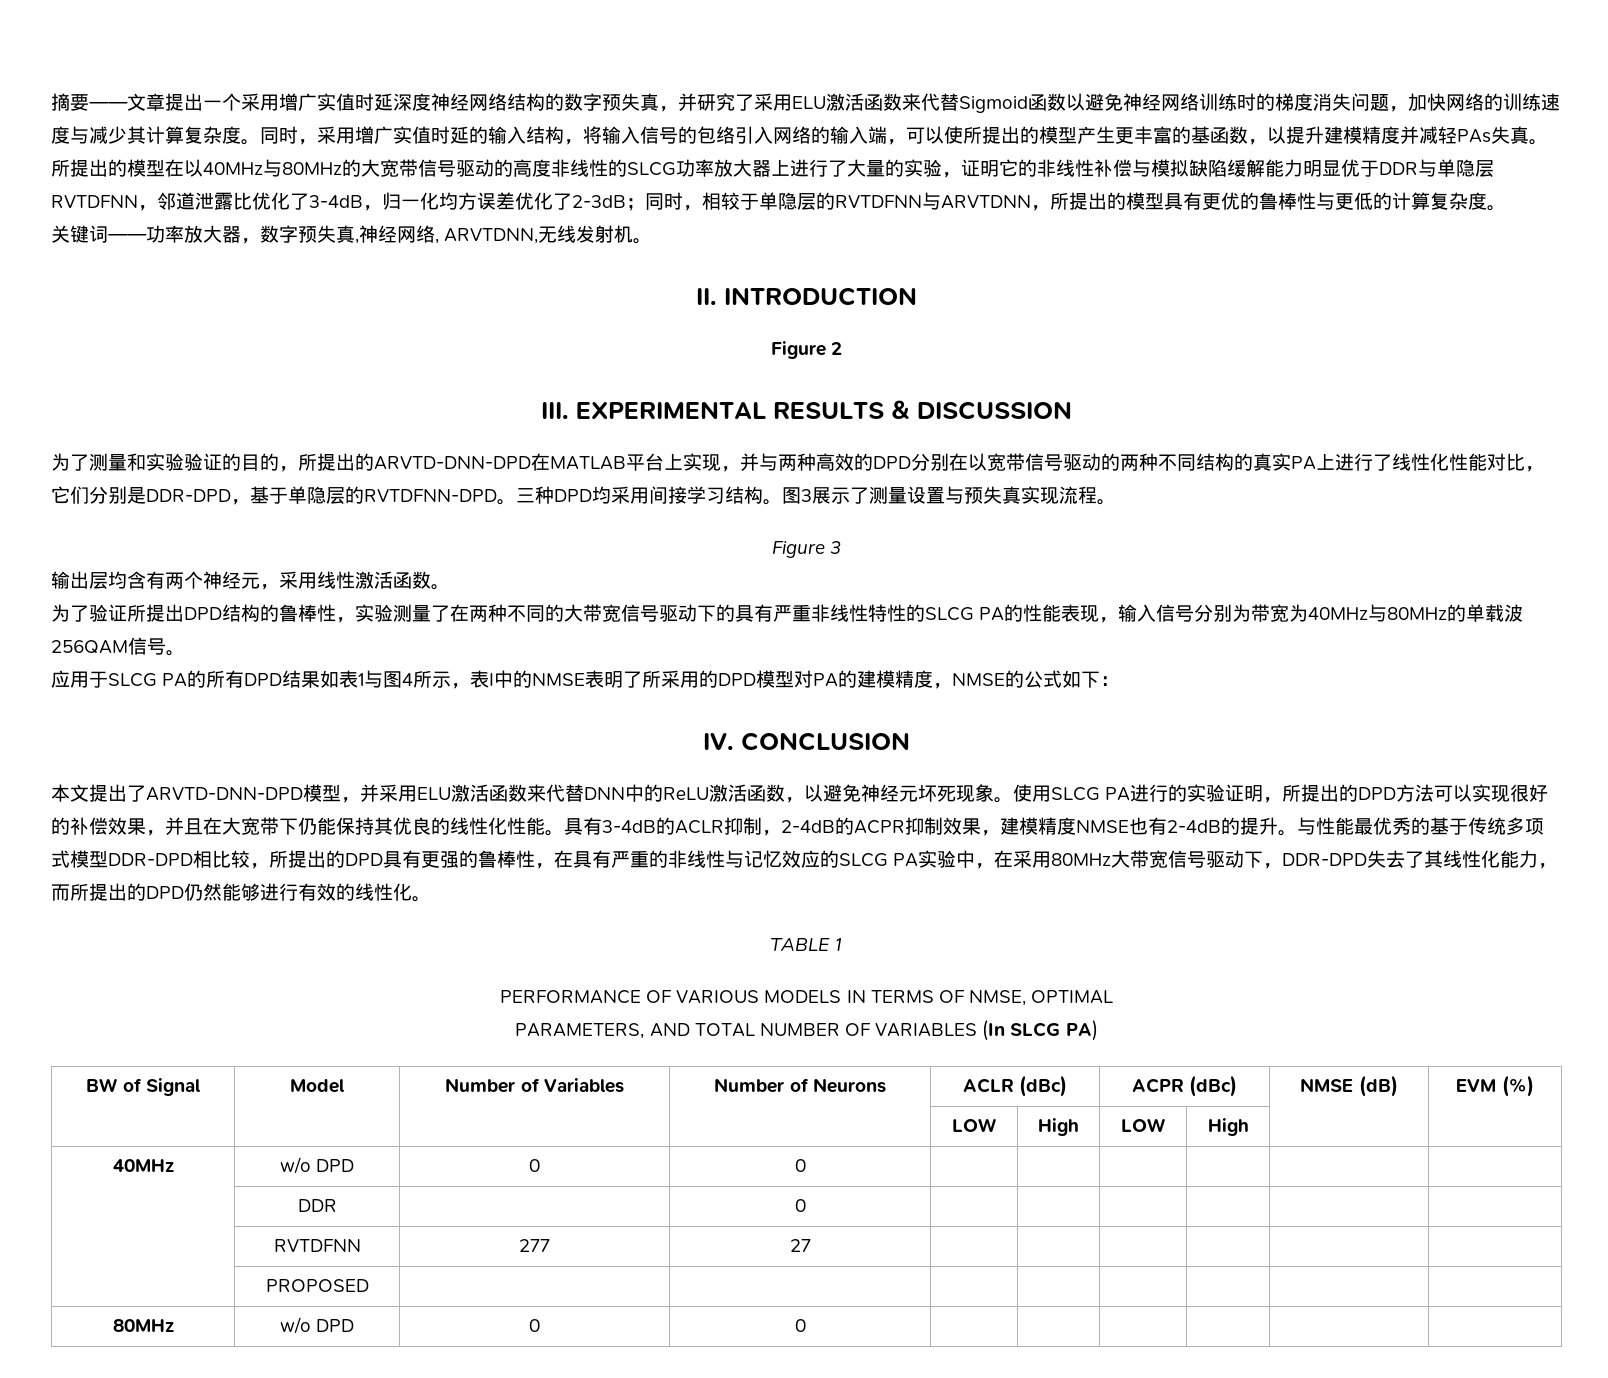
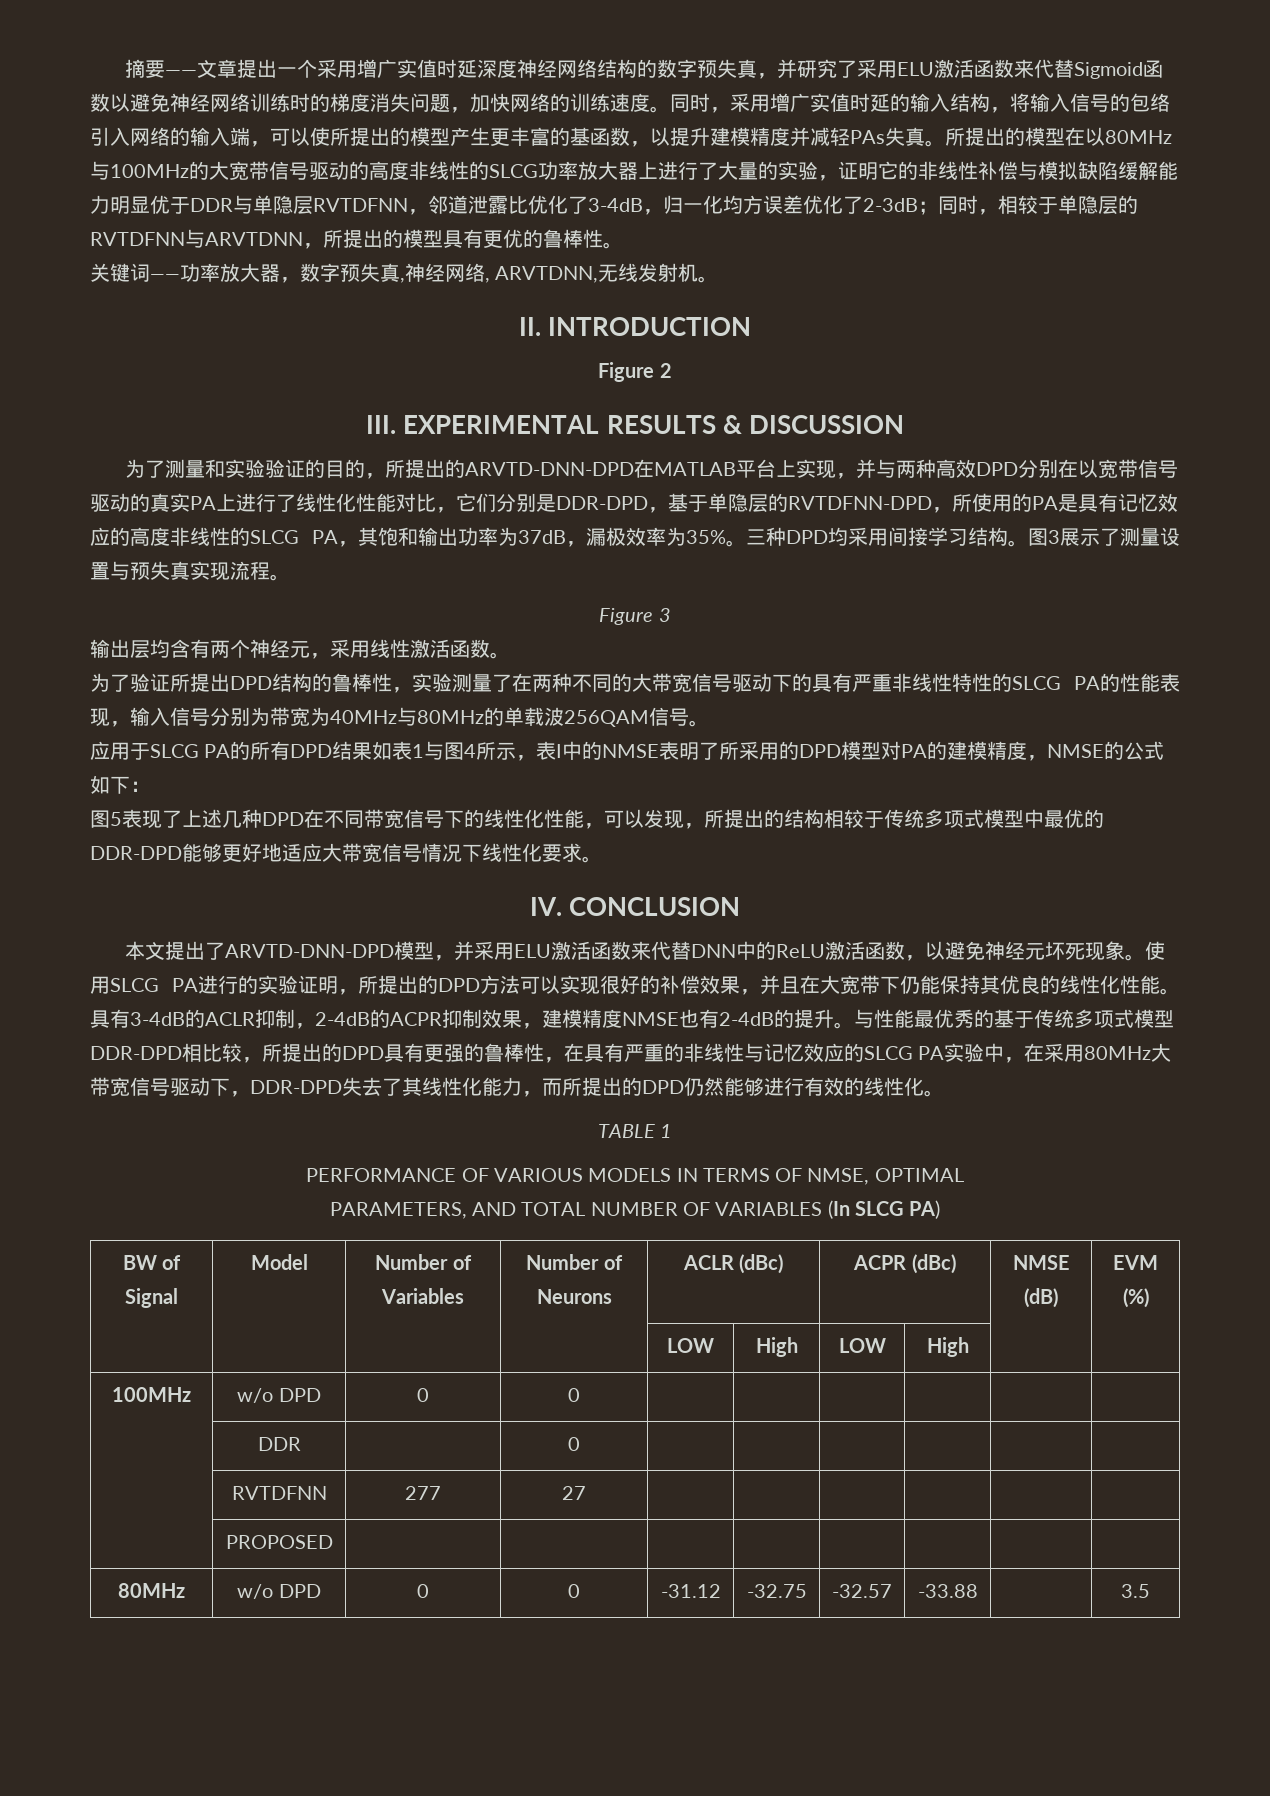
[70,126,241,144] 与减少其计算复杂度 -> (650, 102) none
[203,159,342,177] 40MHz与80MHz -> [1105,130,1172,144] [90,161,189,180] 80MHz与100MHz
[1316,192,1487,210] 与更低的计算复杂度 -> (603, 238) none
[854,453,873,471] 的 -> (976, 468) none
[1120,453,1253,471] 两种不同结构的 -> (150, 502) none
(497, 495) none -> [932,493,1178,513] [90,527,726,547] ，所使用的PA是具有记忆效应的高度非线性的SLCG PA，其饱和输出功率为37dB，漏极效率为35%
(1120, 681) none -> [90,809,1104,829] [90,843,602,863] // 图5表现了上述几种DPD在不同带宽信号下的线性化性能，可以发现，所提出的结构相较于传统多项式模型中最优的DDR-DPD能够更好地适应大带宽信号情况下线性化要求。
[112,1159,174,1172] 40MHz -> [112,1387,191,1402] 100MHz
(806, 1325) | | | | | -> [660,1584,721,1598] [746,1584,807,1598] [832,1584,892,1598] [917,1584,978,1598] [1121,1584,1150,1598] -31.12 | -32.75 | -32.57 | -33.88 | | 3.5

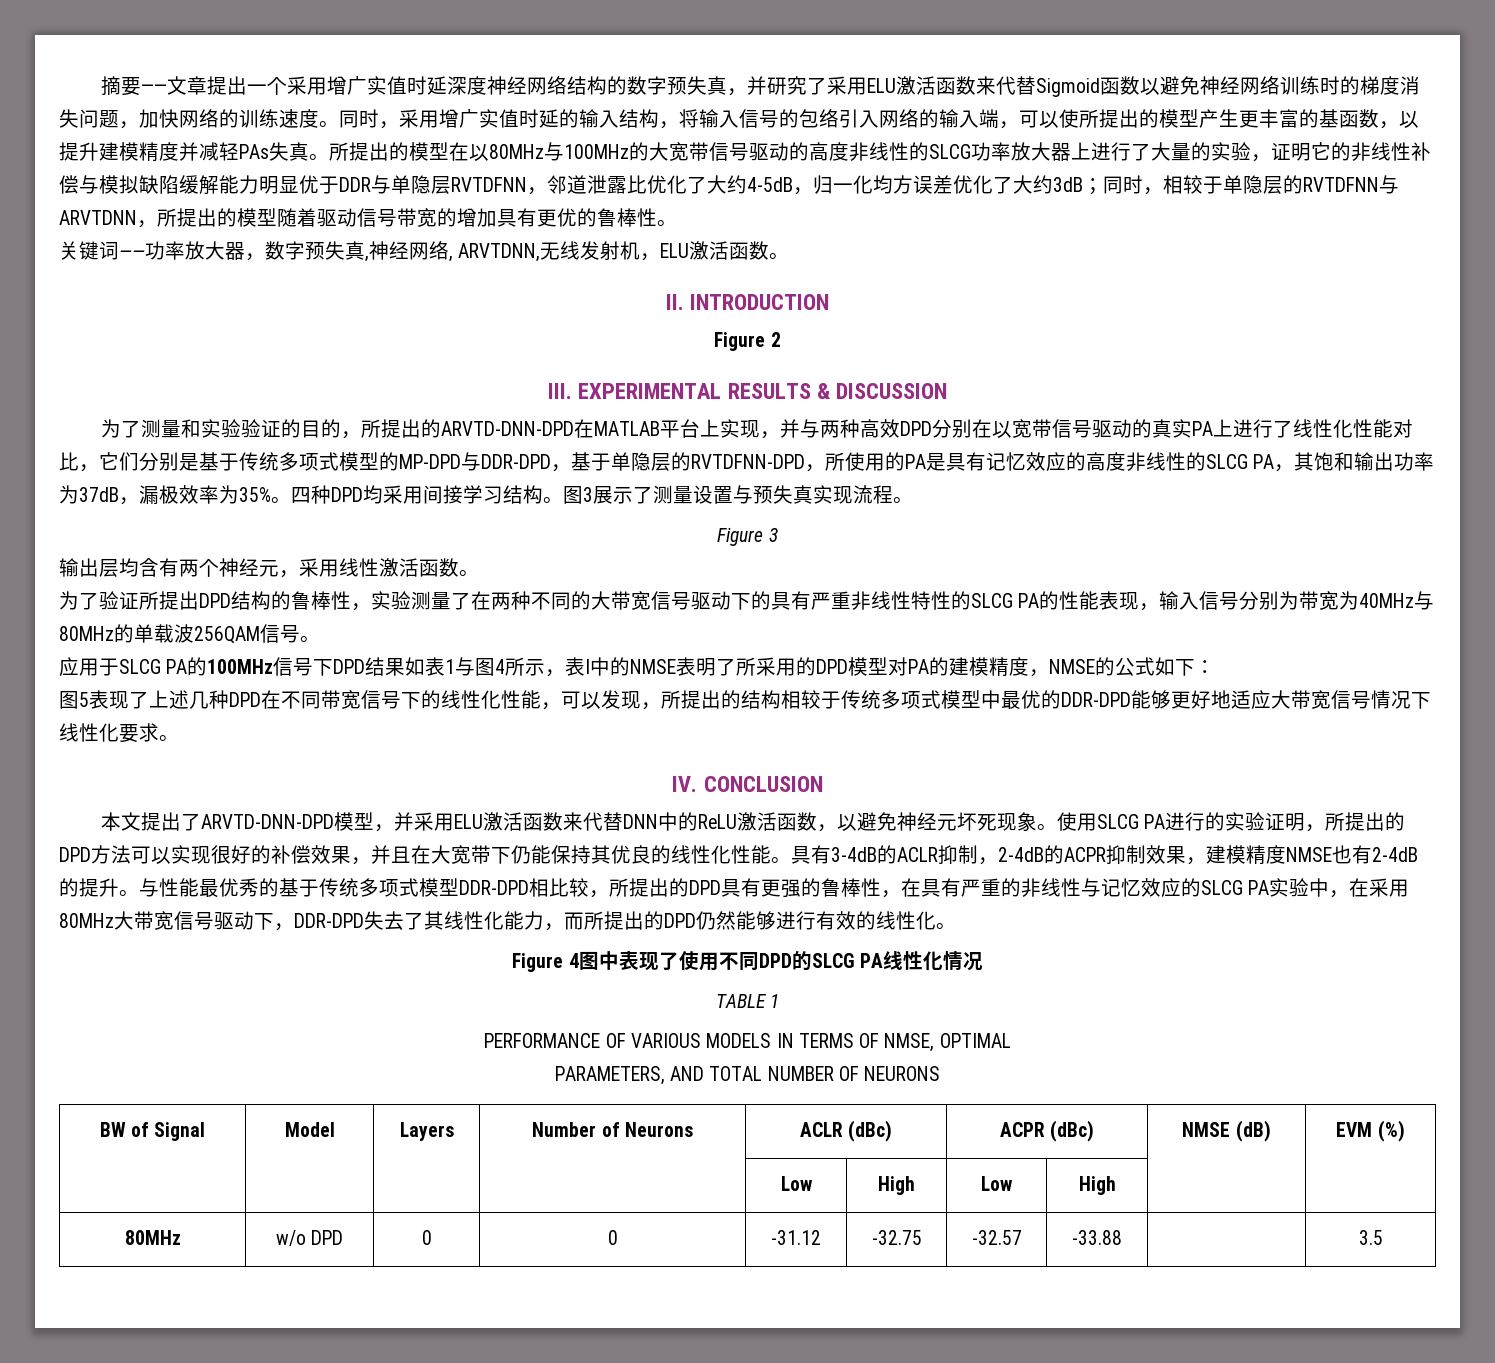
[588,198,643,212] 3-4dB -> [707,175,793,194] 大约4-5dB
[863,198,918,212] 2-3dB -> [1013,175,1083,194] 大约3dB
(443, 239) none -> [277,208,497,227] 随着驱动信号带宽的增加
(699, 272) none -> [640,241,770,261] ，ELU激活函数
(556, 503) none -> [199,452,481,471] 基于传统多项式模型的MP-DPD与
[745,529,766,545] 三 -> [291,487,311,503] 四
[250,741,291,760] 所有 -> [207,657,334,676] 100MHz信号下
(944, 1093) none -> [512,950,983,972] // Figure 4图中表现了使用不同DPD的SLCG PA线性化情况
[715,1200,941,1219] VARIABLES (In SLCG PA) -> [864,1066,941,1081] NEURONS
[375,1254,472,1270] [381,1288,464,1304] Number of Variables -> [399,1122,454,1141] Layers
[667,1338,714,1353] [755,1337,798,1357] [838,1338,886,1353] LOW | High | LOW -> [780,1176,812,1191] [878,1176,915,1195] [981,1176,1012,1191] Low | High | Low
[112,1387,191,1402] [237,1388,321,1403] [417,1388,429,1402] [568,1388,580,1402] [257,1437,301,1451] [568,1437,580,1451] [231,1486,327,1500] [405,1486,441,1500] [562,1486,586,1500] [225,1535,333,1549] // 100MHz | w/o DPD | 0 | 0 | | | | | | // | DDR | | 0 | | | | | | // | RVTDFNN | 277 | 27 | | | | | | // | PROPOSED | | | | | | | | -> (1116, 1185) none

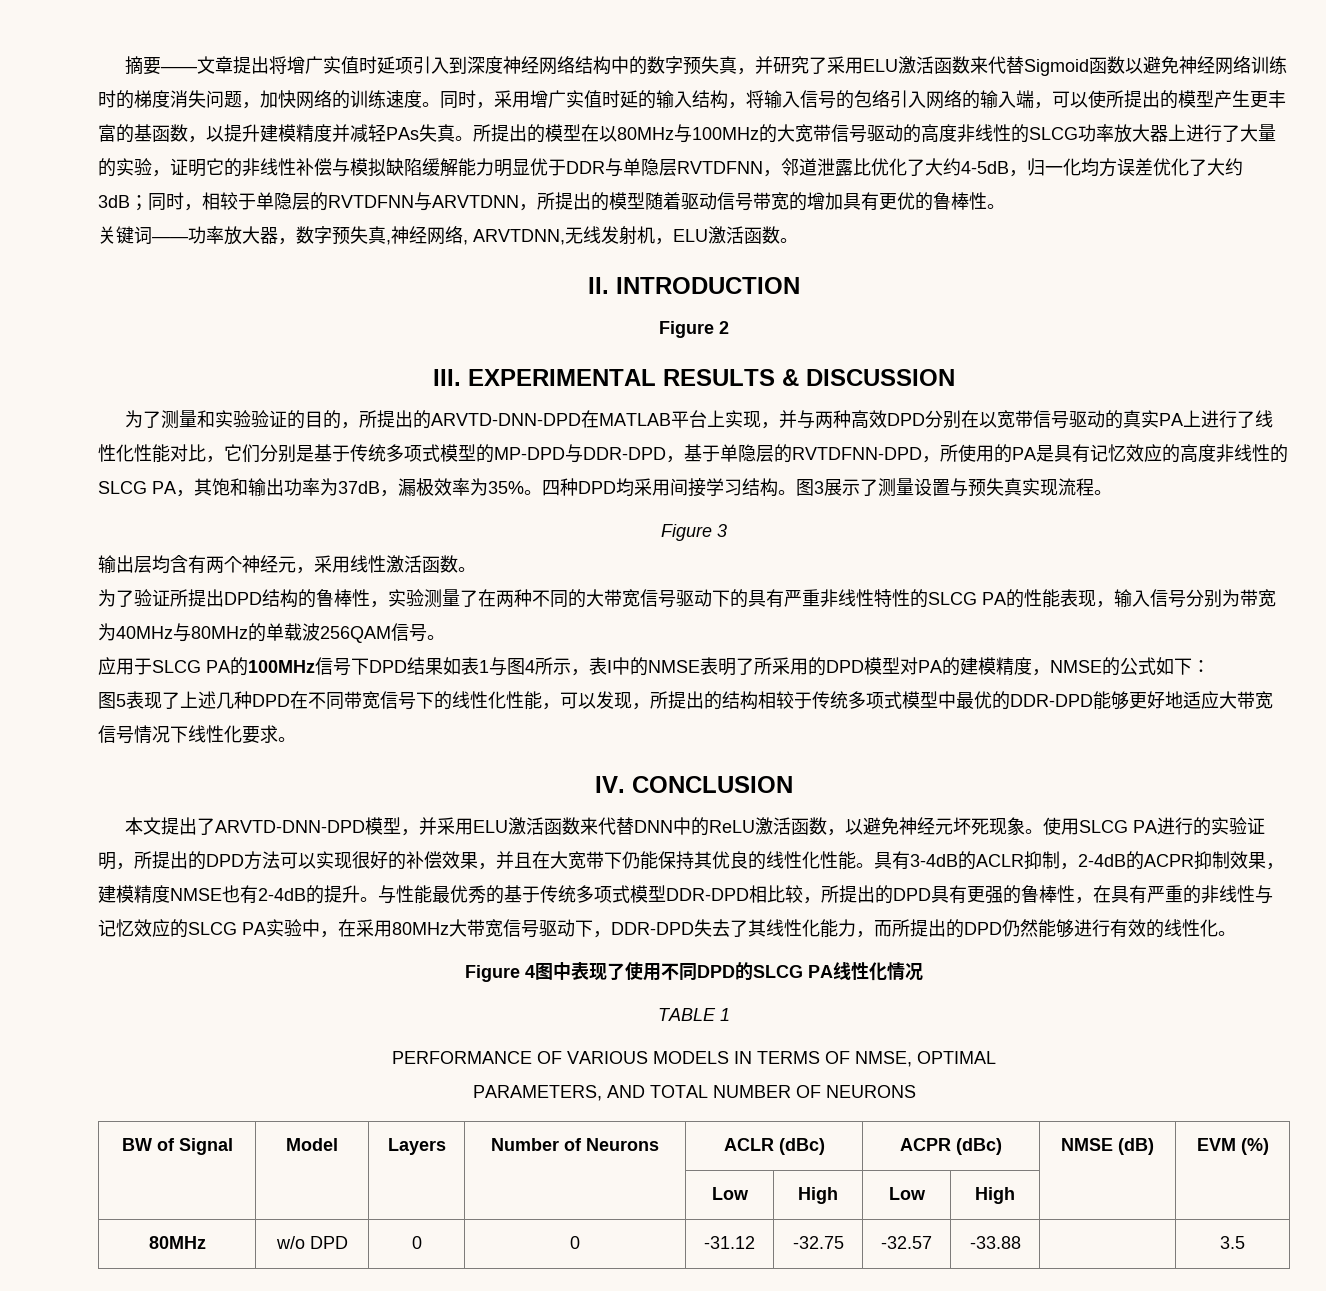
[246,76,447,95] 一个采用增广实值时延 -> [269,56,468,74] 将增广实值时延项引入到
(607, 85) none -> [611,56,630,74] 中

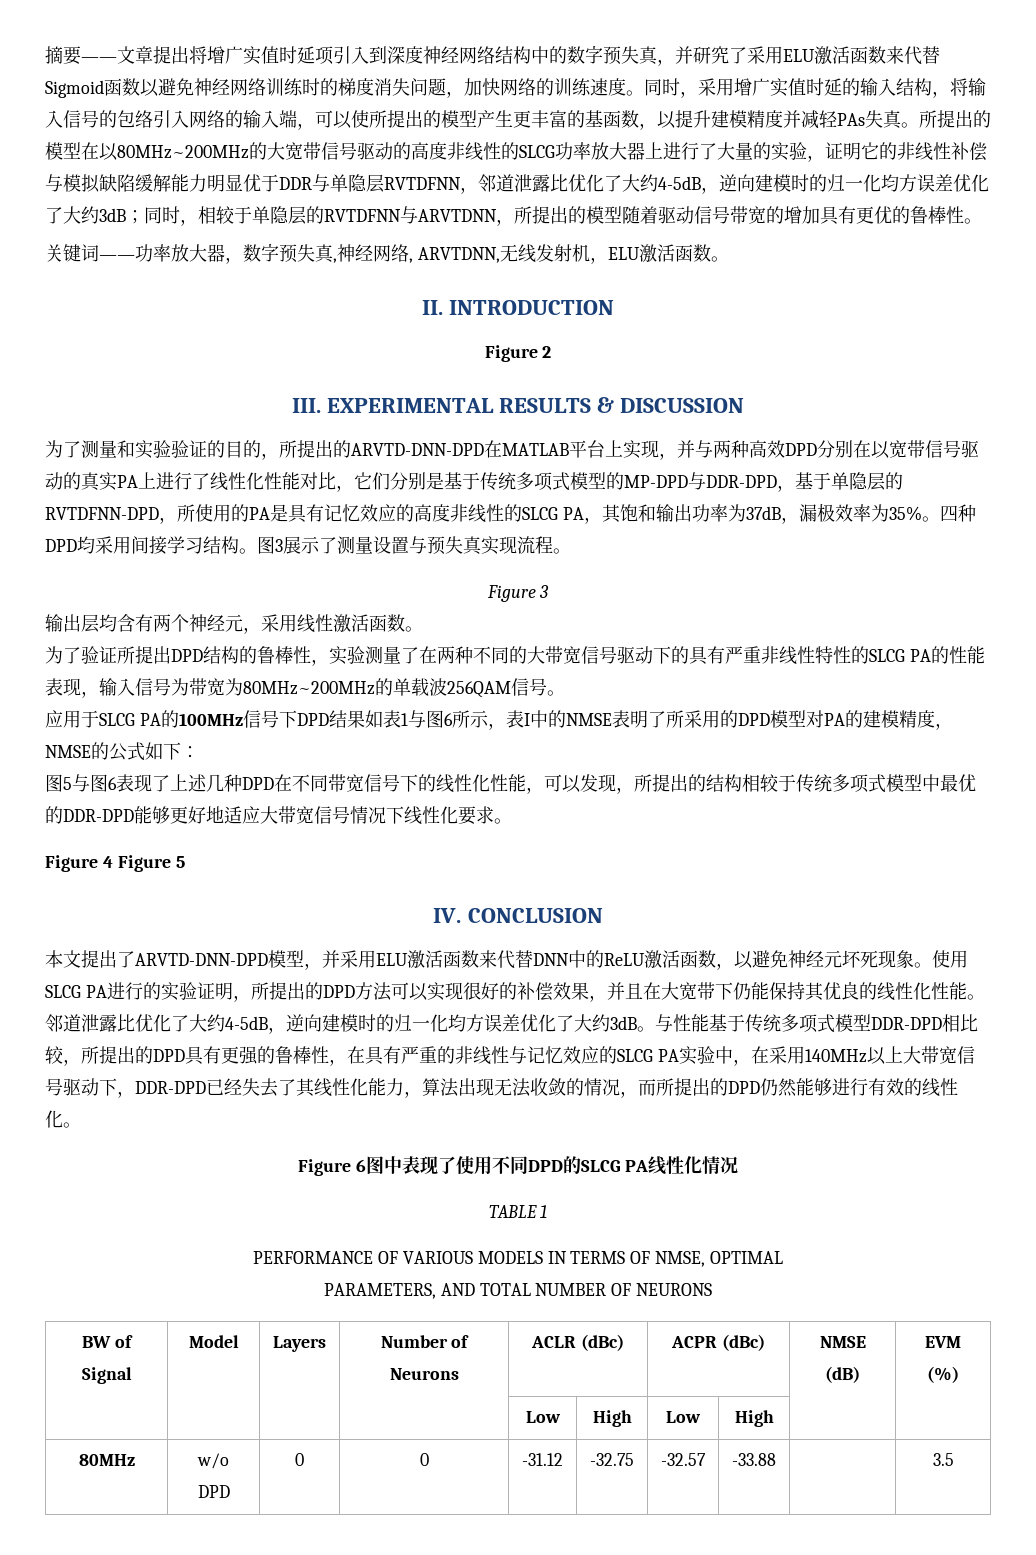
[617,124,759,143] 80MHz与100MHz -> [117,145,249,159] 80MHz~200MHz
(1027, 173) none -> [719,174,827,192] 逆向建模时的
[1186,589,1222,608] 分别 -> (171, 687) none
[116,623,248,642] 40MHz与80MHz -> [243,681,375,695] 80MHz~200MHz
[525,660,535,673] 4 -> [443,713,453,726] 6
(126, 700) none -> [72,774,117,792] 与图6
(296, 739) none -> [45,855,185,872] // Figure 4 Figure 5
[874,851,1284,870] [98,885,504,904] 具有3-4dB的ACLR抑制，2-4dB的ACPR抑制效果，建模精度NMSE也有2-4dB的提升。与性能最优秀的 -> [45,1014,709,1034] 邻道泄露比优化了大约4-5dB，逆向建模时的归一化均方误差优化了大约3dB。与性能
[392,922,449,935] 80MHz -> [804,1046,903,1065] 140MHz以上
(694, 928) none -> [206,1078,242,1095] 已经
(874, 934) none -> [422,1078,638,1098] 算法出现无法收敛的情况，
[525,965,535,978] 4 -> [355,1159,366,1172] 6

